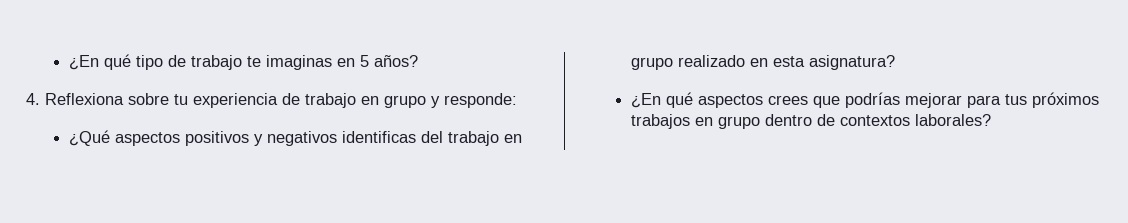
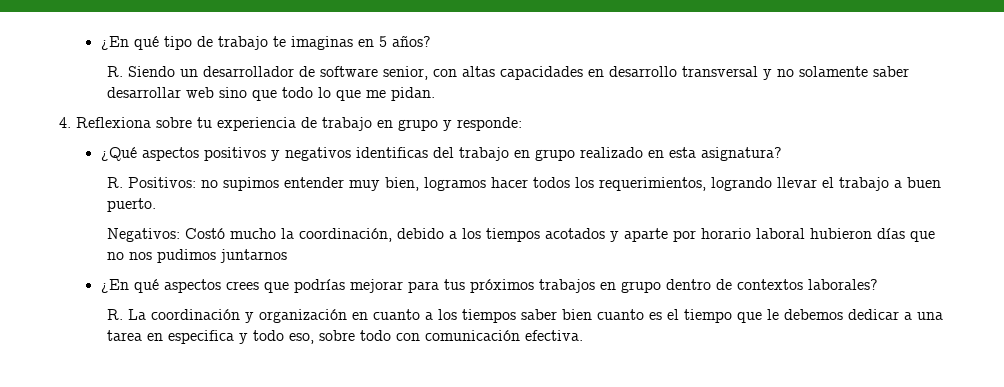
(418, 61) none -> [107,66,910,80] [107,87,436,101] // R. Siendo un desarrollador de software senior, con altas capacidades en desarrollo transversal y no solamente saber desarrollar web sino que todo lo que me pidan.
(895, 62) none -> [107,177,942,191] [107,198,157,212] [107,228,936,242] [107,249,288,263] // R. Positivos: no supimos entender muy bien, logramos hacer todos los requerimientos, logrando llevar el trabajo a buen puerto. // Negativos: Costó mucho la coordinación, debido a los tiempos acotados y aparte por horario laboral hubieron días que no nos pudimos juntarnos
(991, 120) none -> [107,309,944,323] [107,330,584,344] // R. La coordinación y organización en cuanto a los tiempos saber bien cuanto es el tiempo que le debemos dedicar a una tarea en especifica y todo eso, sobre todo con comunicación efectiva.

